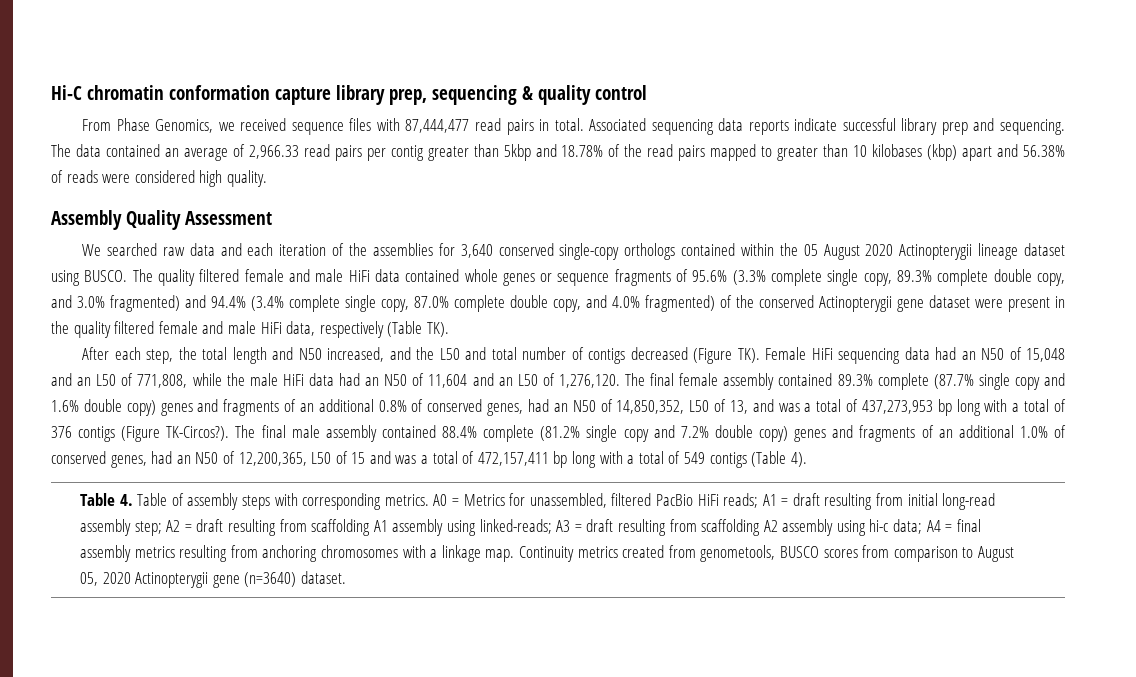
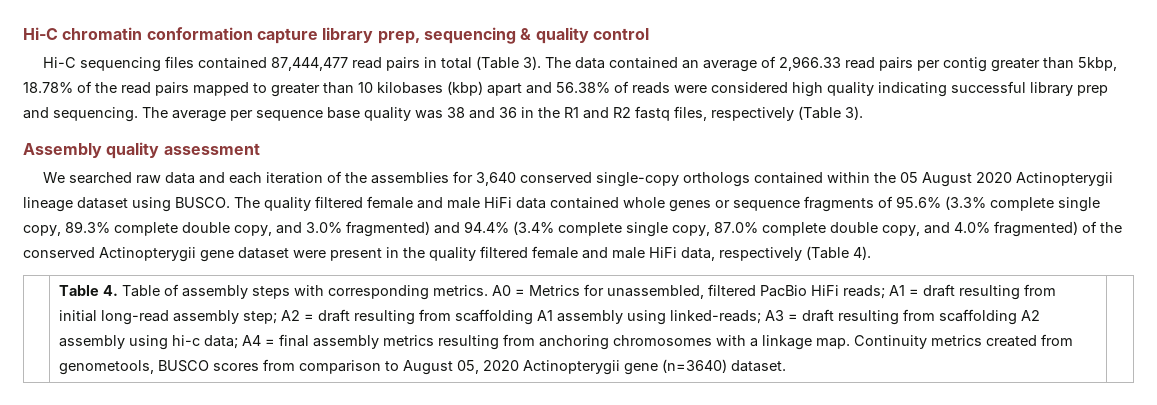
[82,118,1066,135] From Phase Genomics, we received sequence files with 87,444,477 read pairs in total. Associated sequencing data reports indicate successful library prep and sequencing. -> [43,56,542,72] Hi-C sequencing files contained 87,444,477 read pairs in total (Table 3).
[503,144,557,161] 5kbp and -> [1078,57,1118,71] 5kbp,
[226,170,267,187] quality. -> [827,81,1108,97] [23,106,863,122] quality indicating successful library prep and sequencing. The average per sequence base quality was 38 and 36 in the R1 and R2 fastq files, respectively (Table 3).
[126,210,272,230] Quality Assessment -> [106,142,260,159] quality assessment
[426,322,449,337] [82,347,1065,364] [51,373,1066,390] [51,399,1066,416] [51,425,1066,442] [51,451,787,468] TK). // After each step, the total length and N50 increased, and the L50 and total number of contigs decreased (Figure TK). Female HiFi sequencing data had an N50 of 15,048 and an L50 of 771,808, while the male HiFi data had an N50 of 11,604 and an L50 of 1,276,120. The final female assembly contained 89.3% complete (87.7% single copy and 1.6% double copy) genes and fragments of an additional 0.8% of conserved genes, had an N50 of 14,850,352, L50 of 13, and was a total of 437,273,953 bp long with a total of 376 contigs (Figure TK-Circos?). The final male assembly contained 88.4% complete (81.2% single copy and 7.2% double copy) genes and fragments of an additional 1.0% of conserved genes, had an N50 of 12,200,365, L50 of 15 and was a total of 472,157,411 bp long with a total of 549 contigs (Table -> (849, 253) none

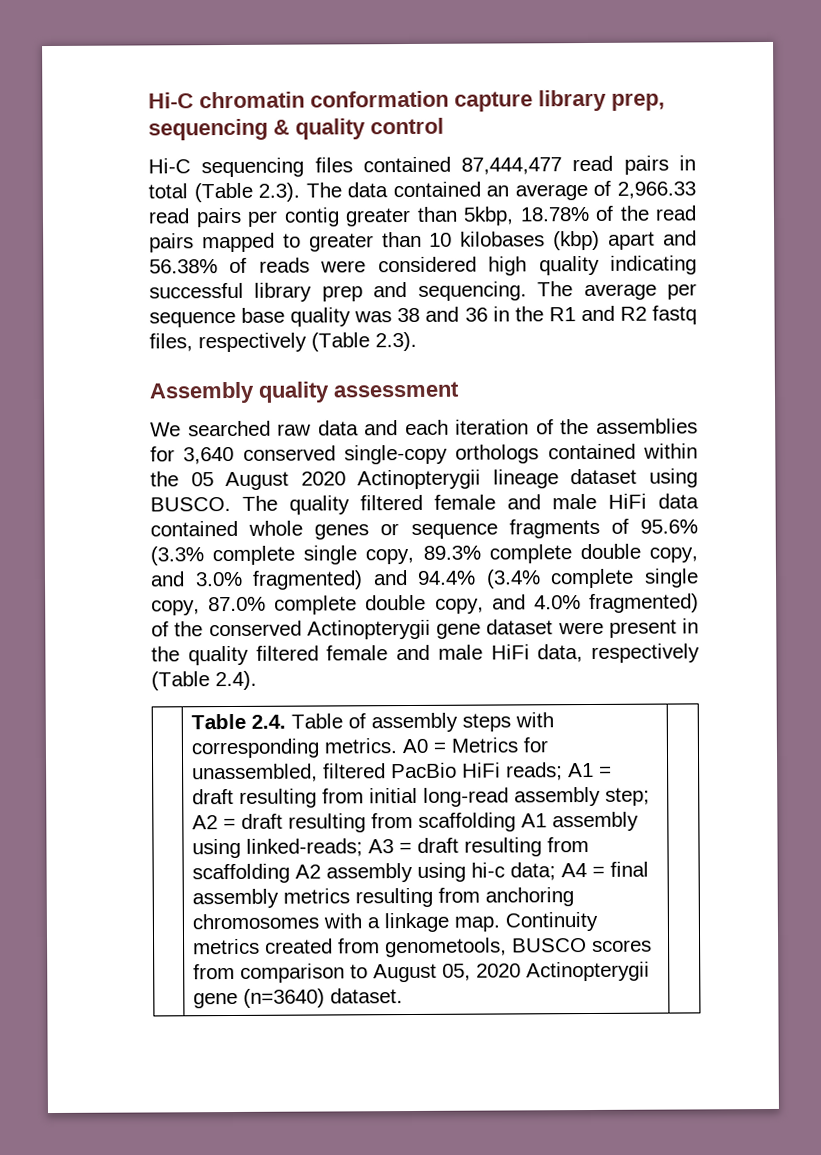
[523,56,542,70] 3). -> [258,182,301,202] 2.3).
[845,106,863,120] 3). -> [375,331,417,352] 2.3).
[853,246,871,260] [58,285,118,296] 4). // | Table 4. -> [215,670,257,691] [191,713,287,730] 2.4). // | Table 2.4.

